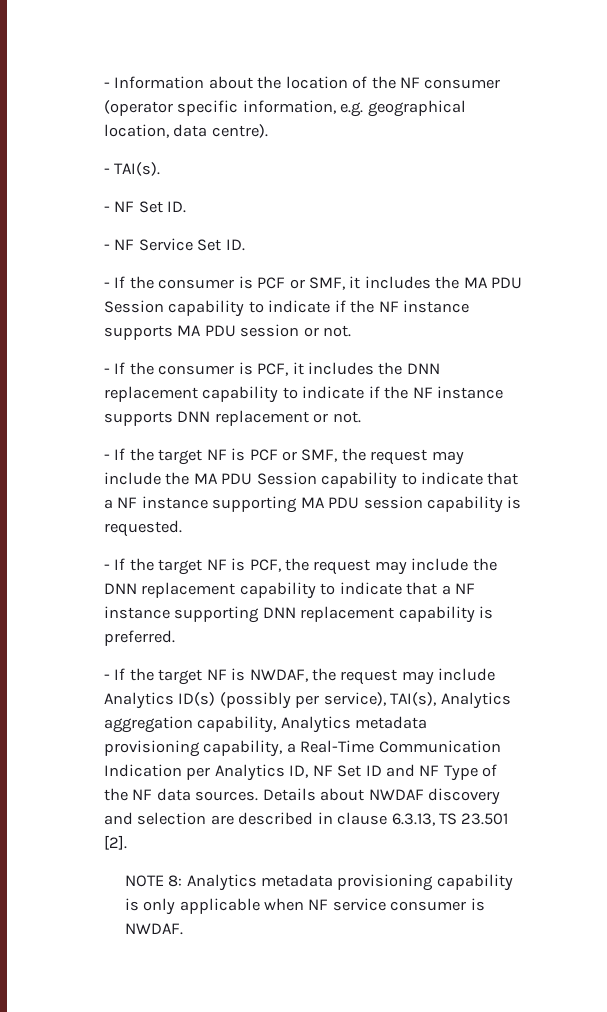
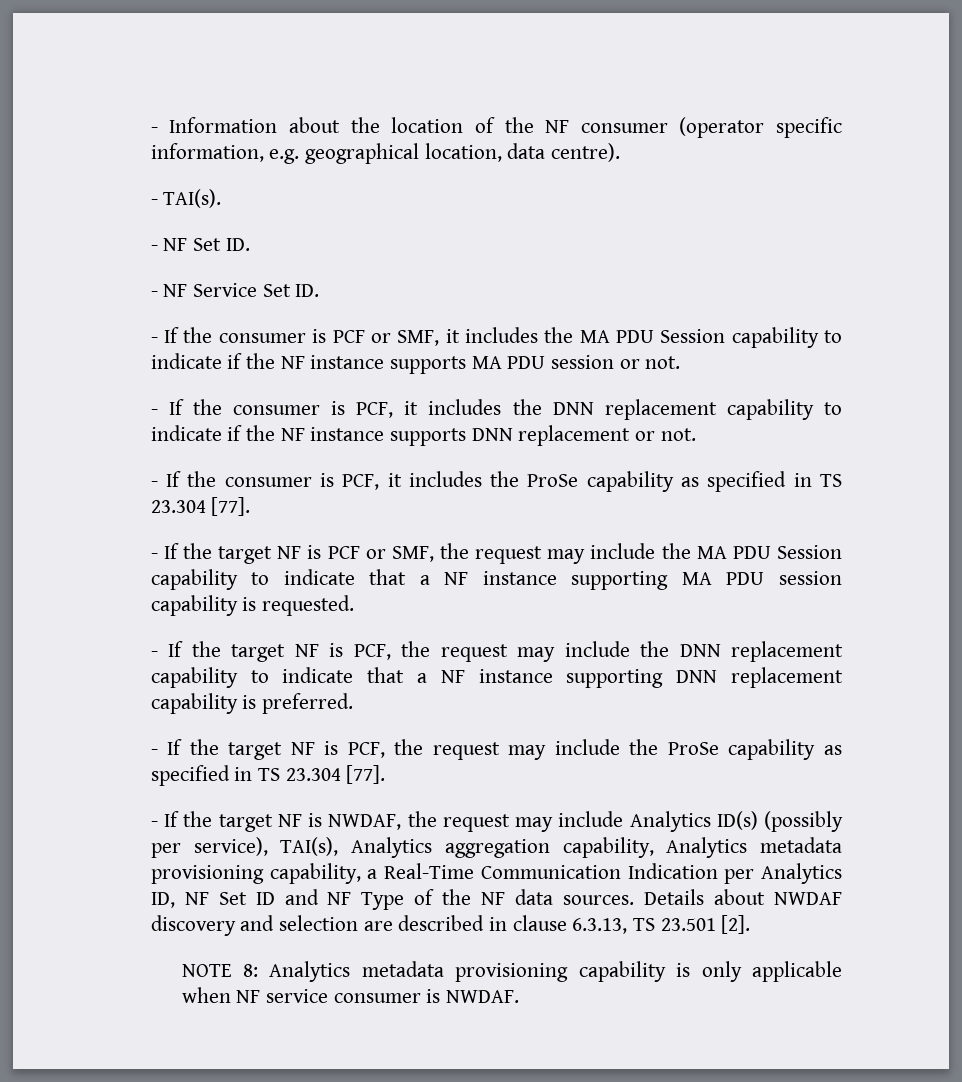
(361, 417) none -> [150,471,842,492] [150,497,251,516] // - If the consumer is PCF, it includes the ProSe capability as specified in TS 23.304 [77].
(175, 638) none -> [150,739,843,760] [150,765,386,786] // - If the target NF is PCF, the request may include the ProSe capability as specified in TS 23.304 [77].

